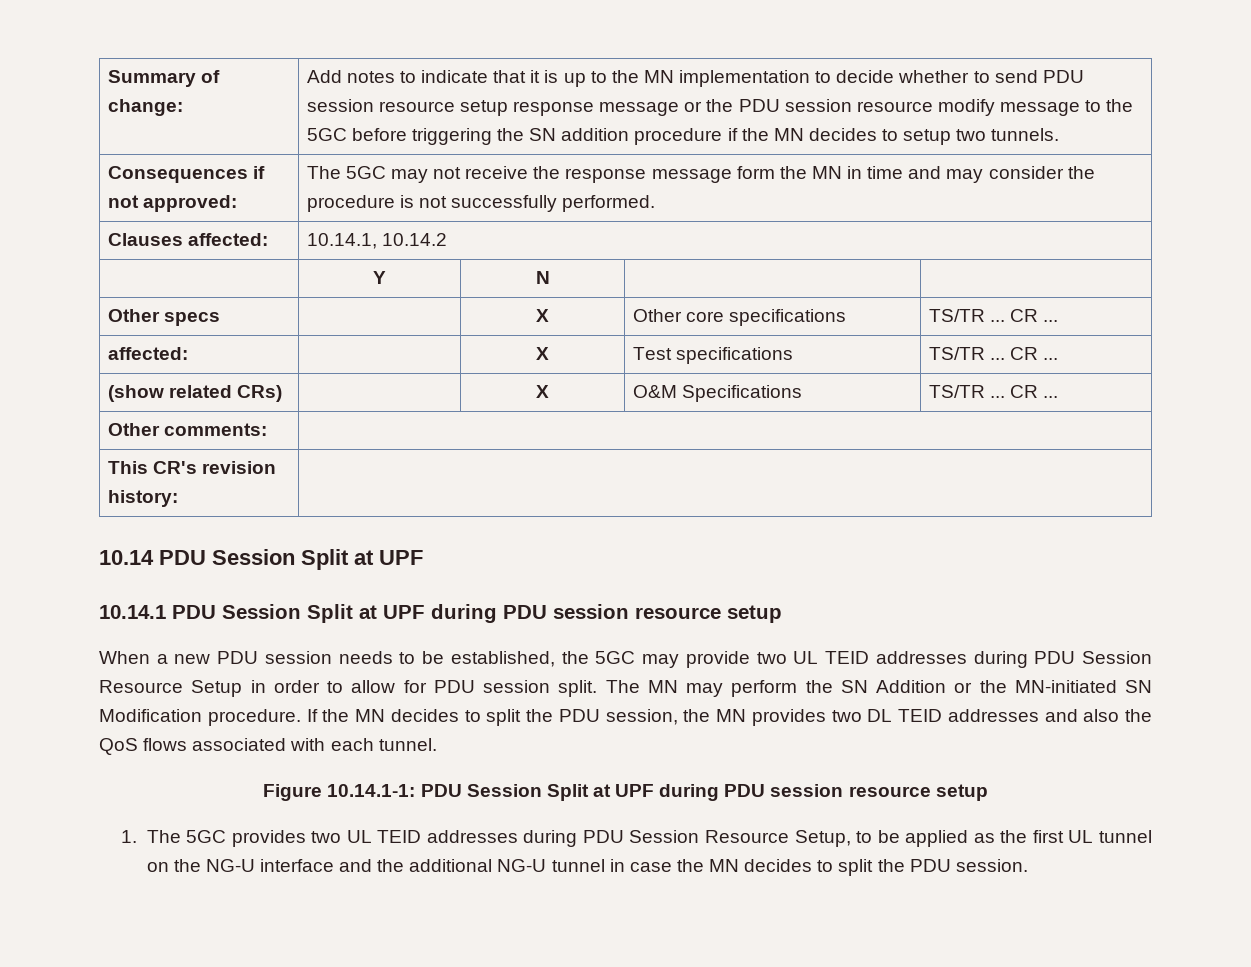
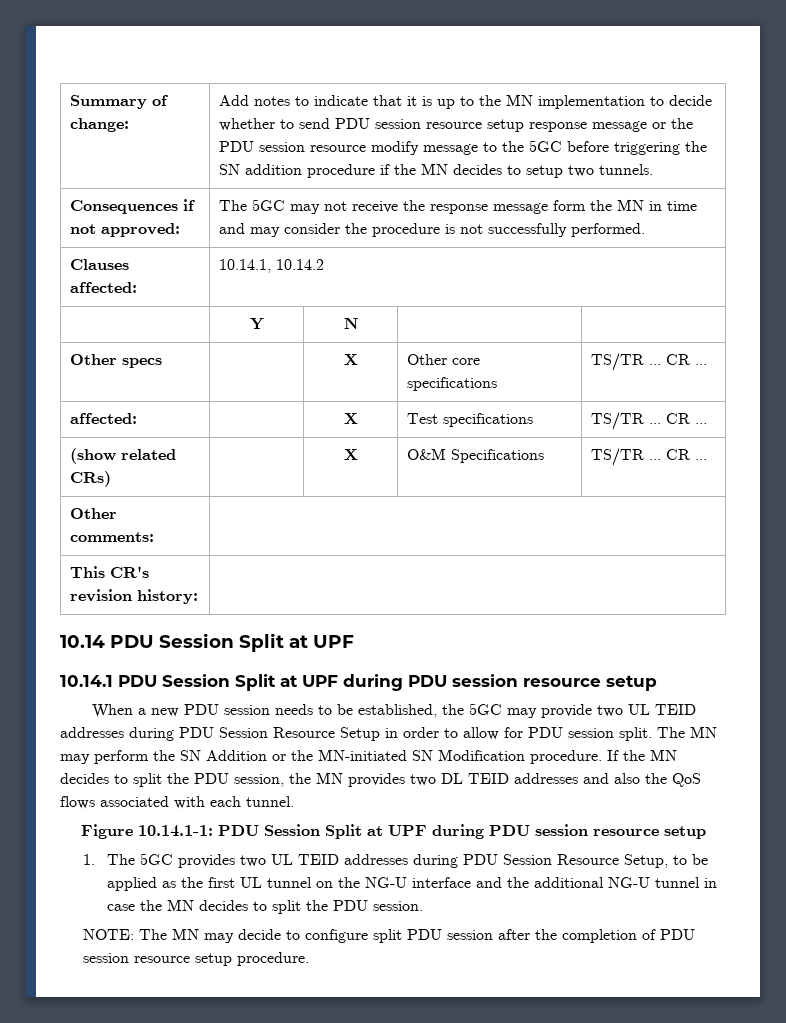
(1028, 865) none -> [83,928,696,943] [83,952,310,966] // NOTE: The MN may decide to configure split PDU session after the completion of PDU session resource setup procedure.

